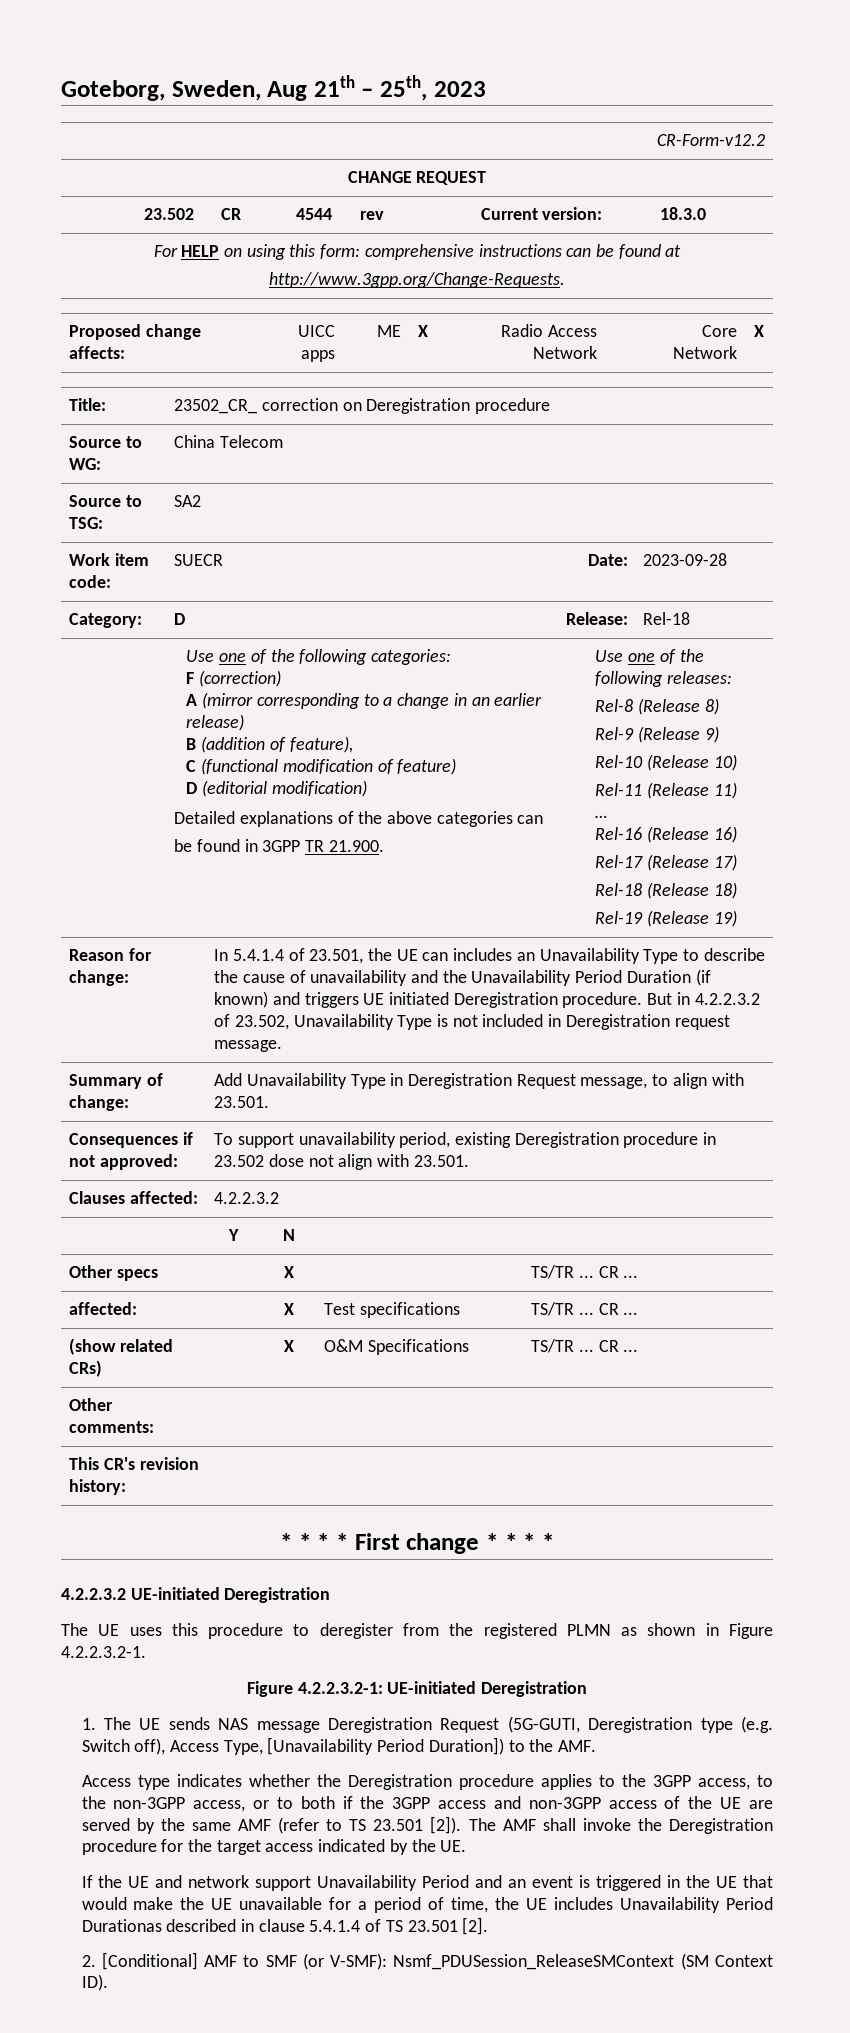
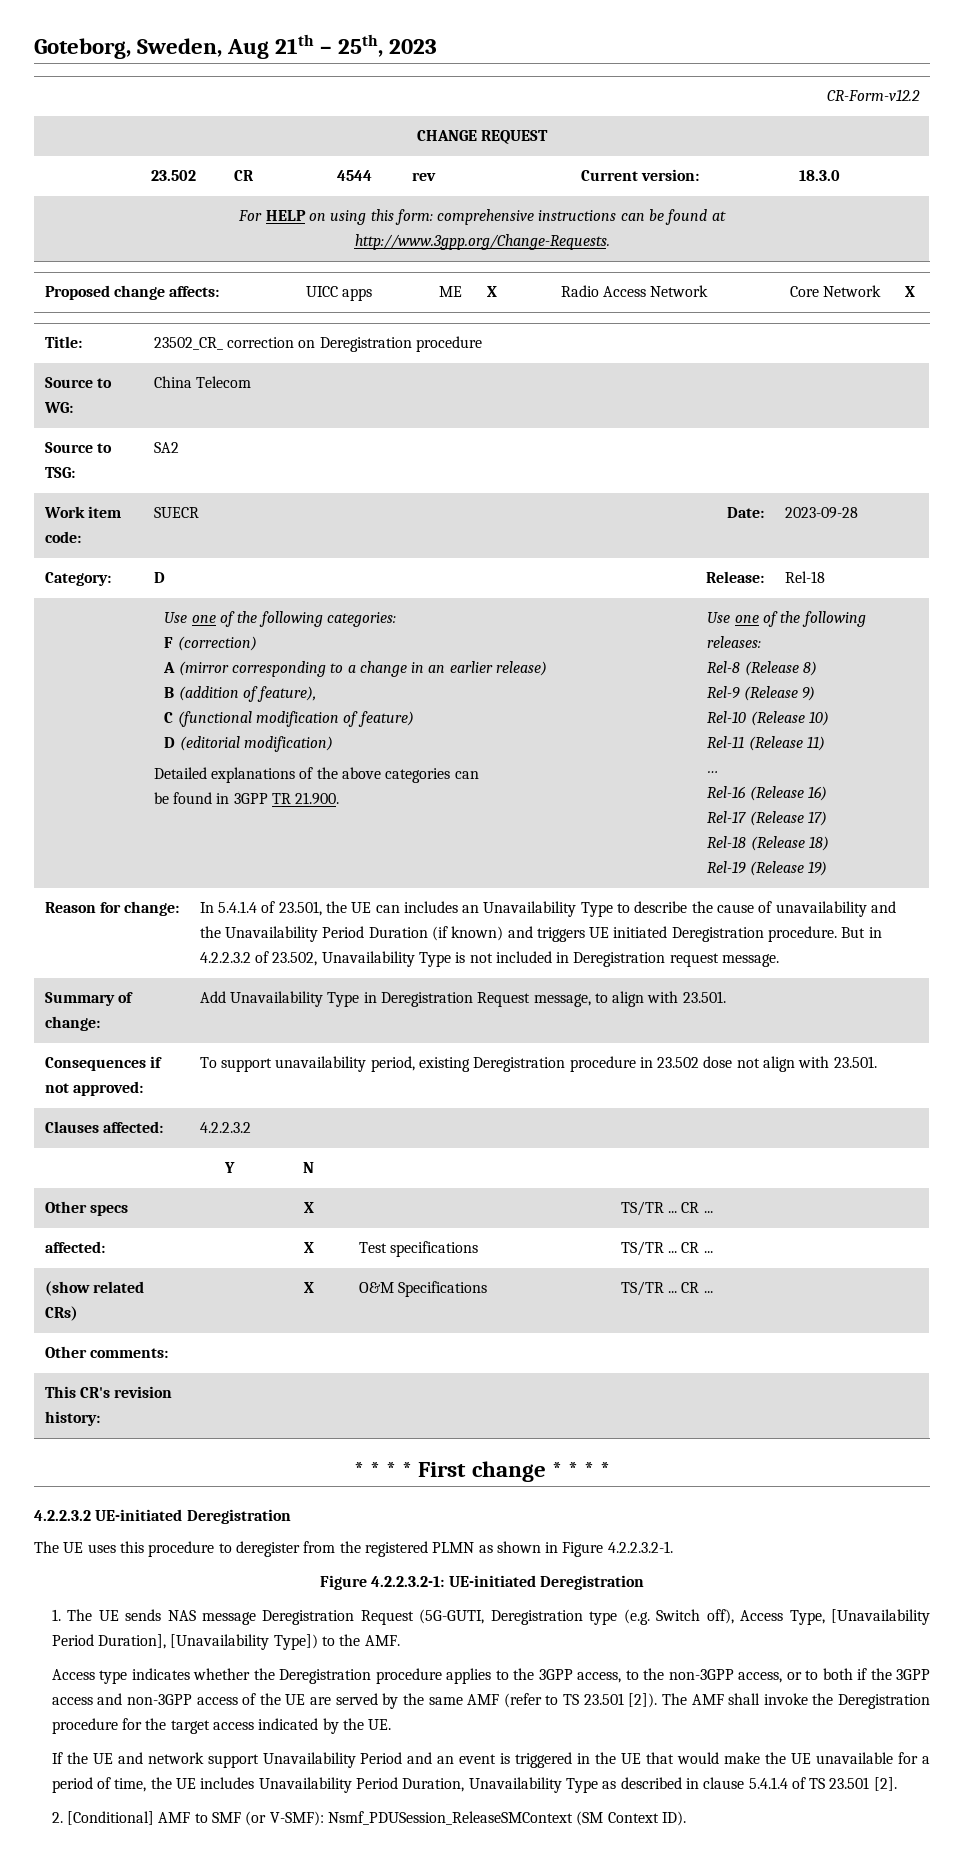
[428,1737,504,1755] Duration]) -> [98,1634,318,1650] Duration], [Unavailability Type])
[81,1919,162,1932] Durationas -> [402,1777,617,1793] Duration, Unavailability Type as

